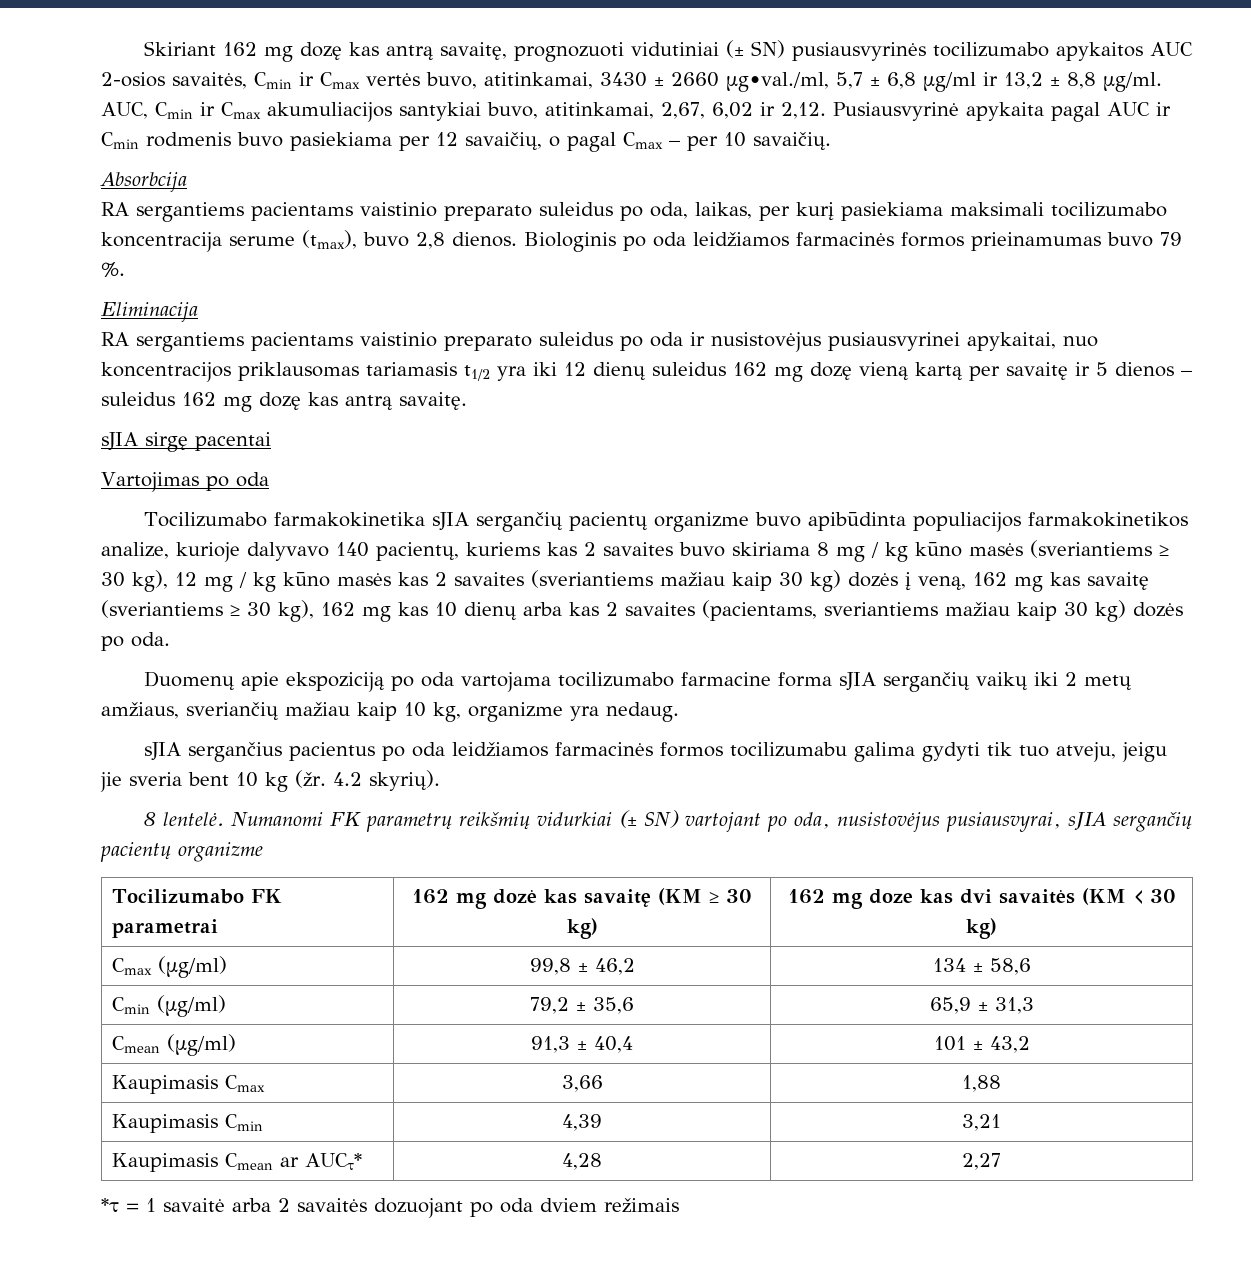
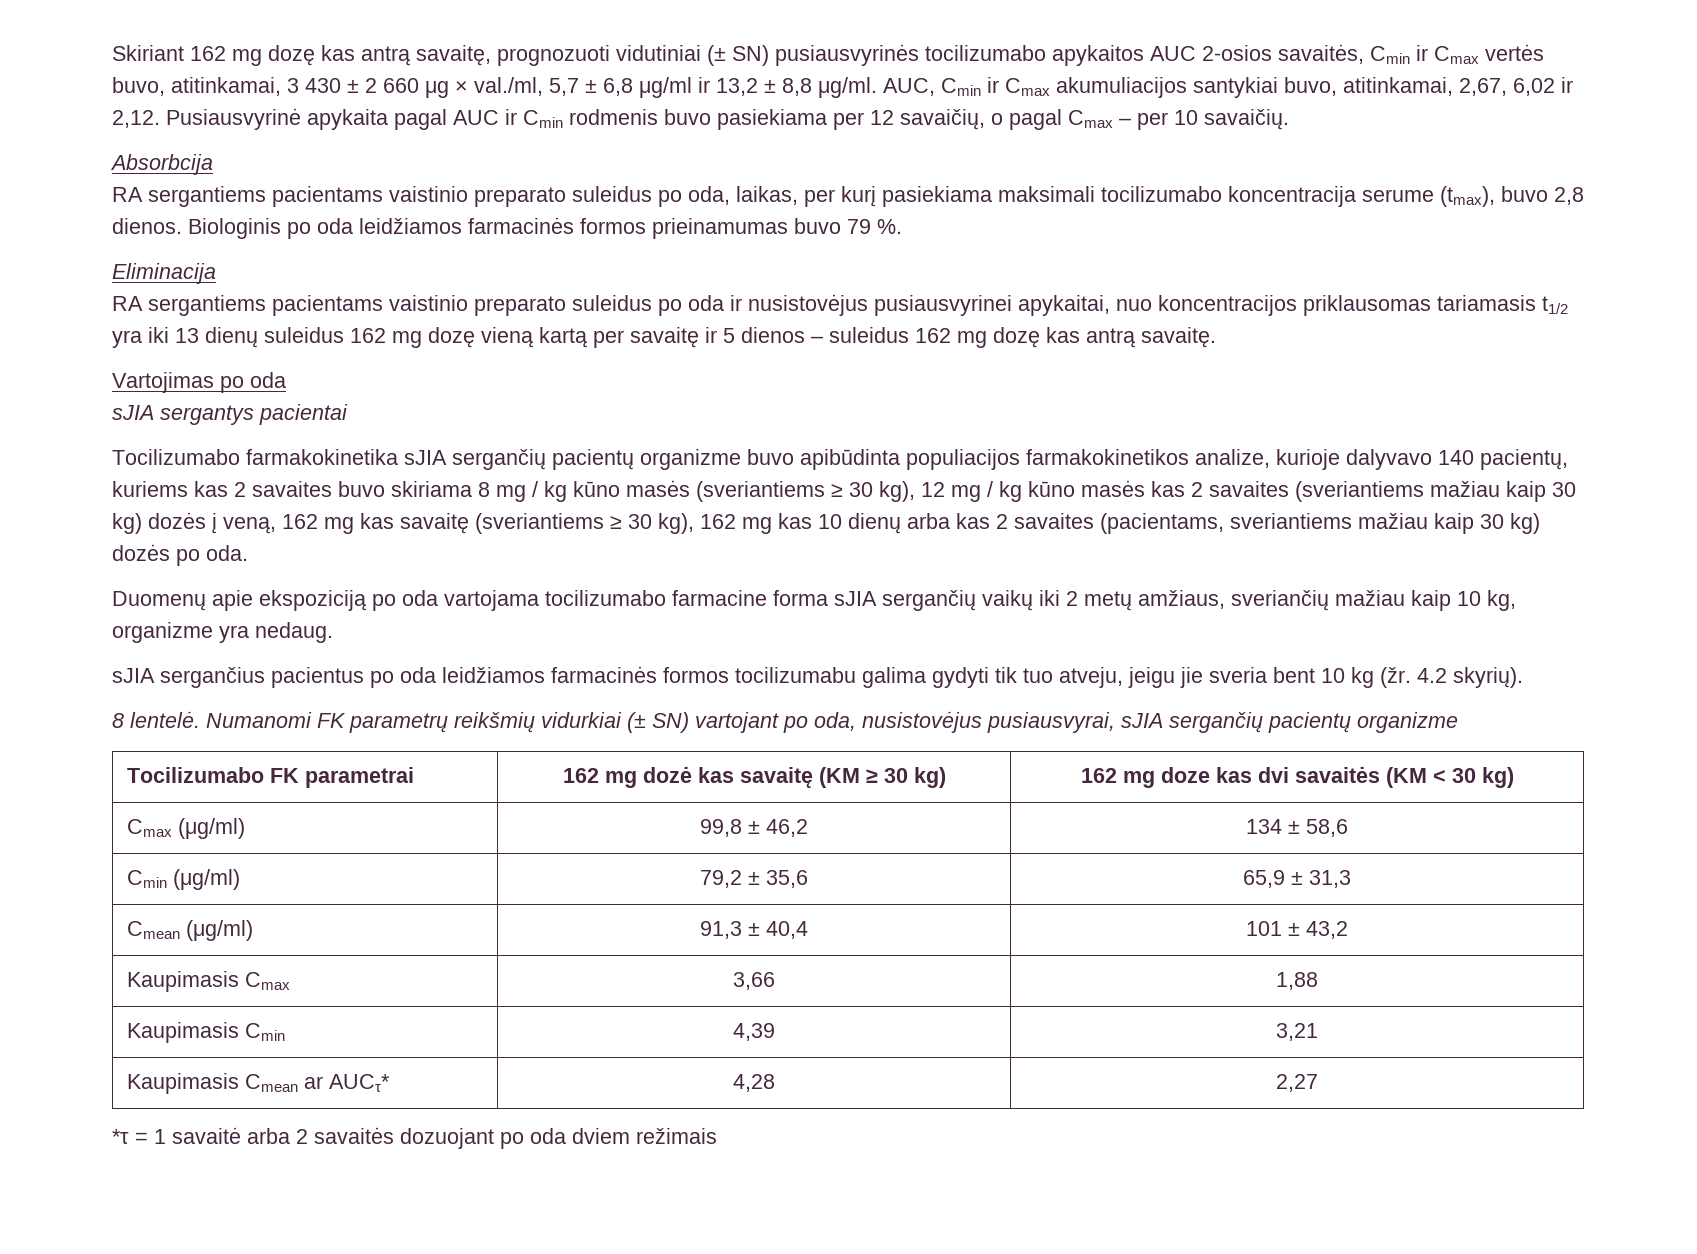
[600,72,829,92] 3430 ± 2660 μg•val./ml, -> [287,77,543,98] 3 430 ± 2 660 μg × val./ml,
[564,362,586,376] 12 -> [175,328,199,343] 13
[101,432,271,452] // sJIA sirgę pacentai -> (1216, 337) none
(269, 479) none -> [112,404,348,425] // sJIA sergantys pacientai

